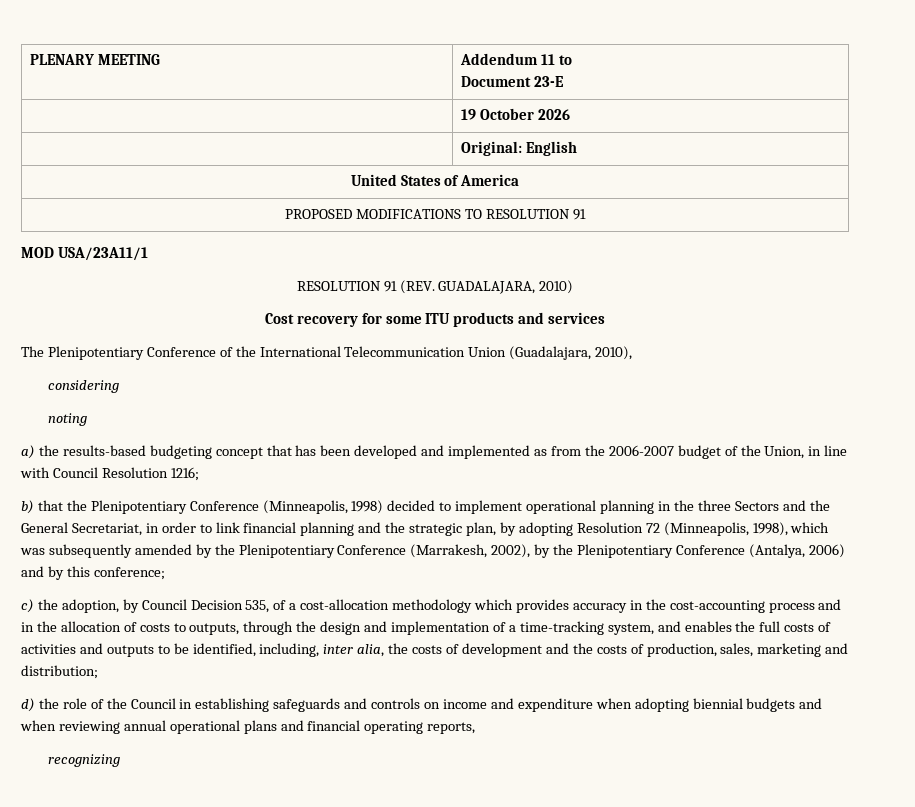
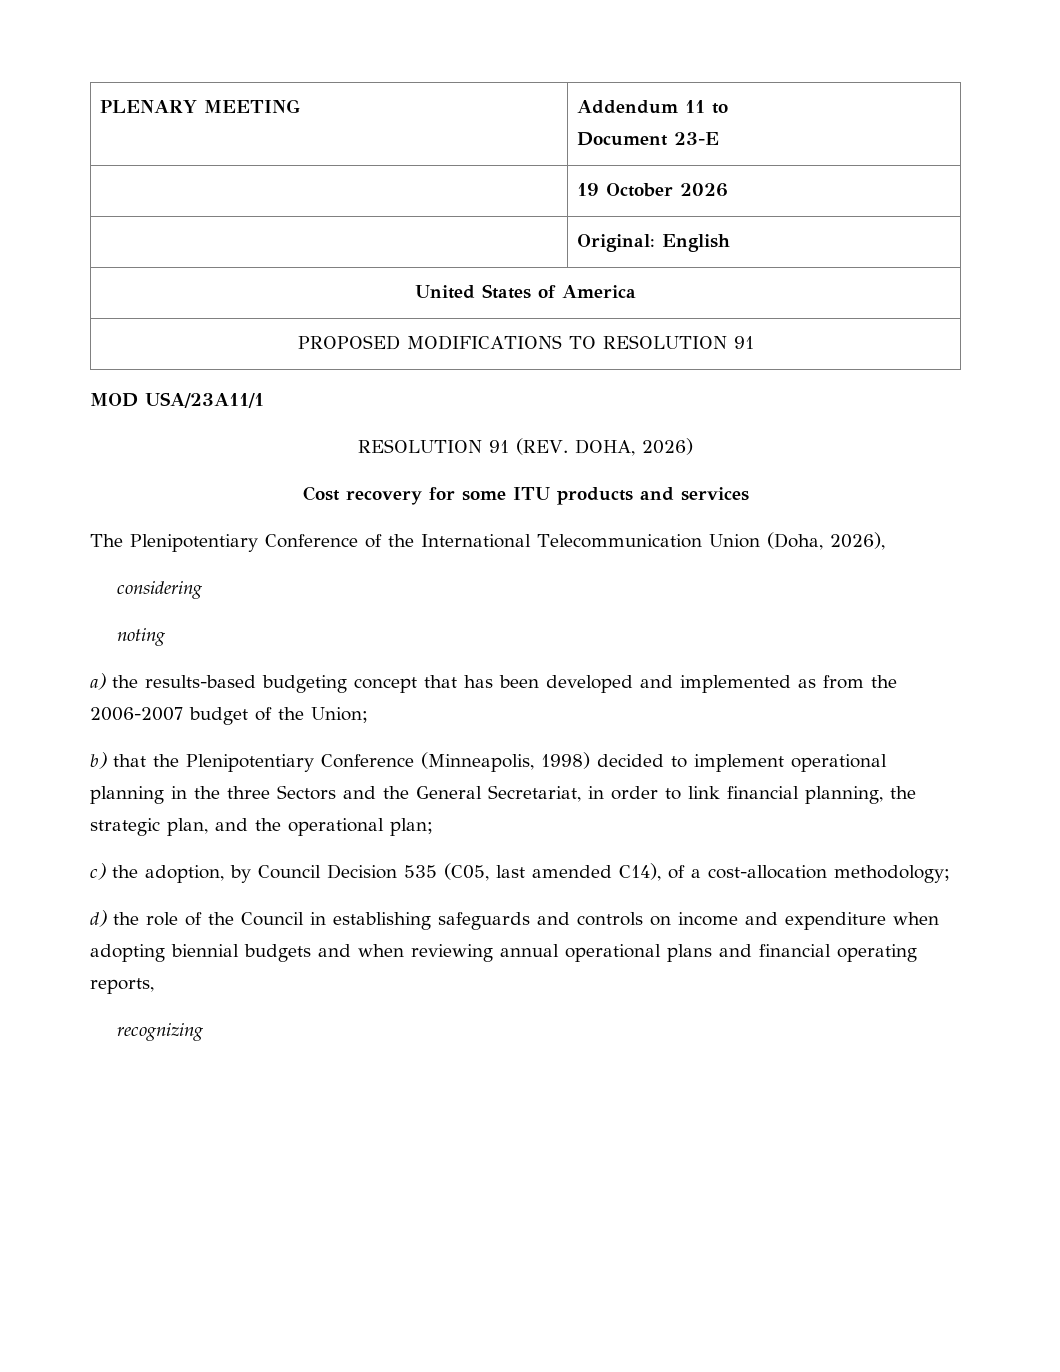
[438,280,574,294] GUADALAJARA, 2010) -> [574,438,693,456] DOHA, 2026)
[509,346,633,360] (Guadalajara, 2010), -> [766,532,885,550] (Doha, 2026),
[764,445,848,459] [20,467,199,481] Union, in line with Council Resolution 1216; -> [311,707,368,723] Union;
[300,522,382,536] planning and -> [805,786,883,804] planning,
[499,522,830,536] [20,544,845,558] [21,566,165,580] by adopting Resolution 72 (Minneapolis, 1998), which was subsequently amended by the Plenipotentiary Conference (Marrakesh, 2002), by the Plenipotentiary Conference (Antalya, 2006) and by this conference; -> [215,818,433,836] and the operational plan;
[245,599,842,613] [21,621,832,635] [21,643,849,657] [21,665,98,679] 535, of a cost-allocation methodology which provides accuracy in the cost-accounting process and in the allocation of costs to outputs, through the design and implementation of a time-tracking system, and enables the full costs of activities and outputs to be identified, including, inter alia, the costs of development and the costs of production, sales, marketing and distribution; -> [404,863,950,883] 535 (C05, last amended C14), of a cost-allocation methodology;

